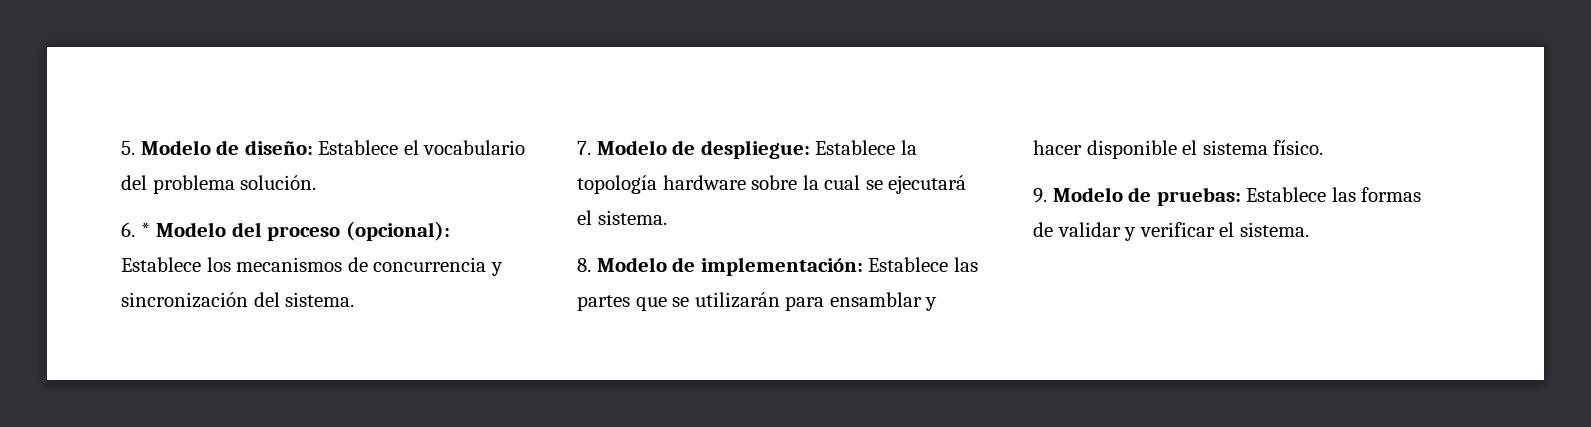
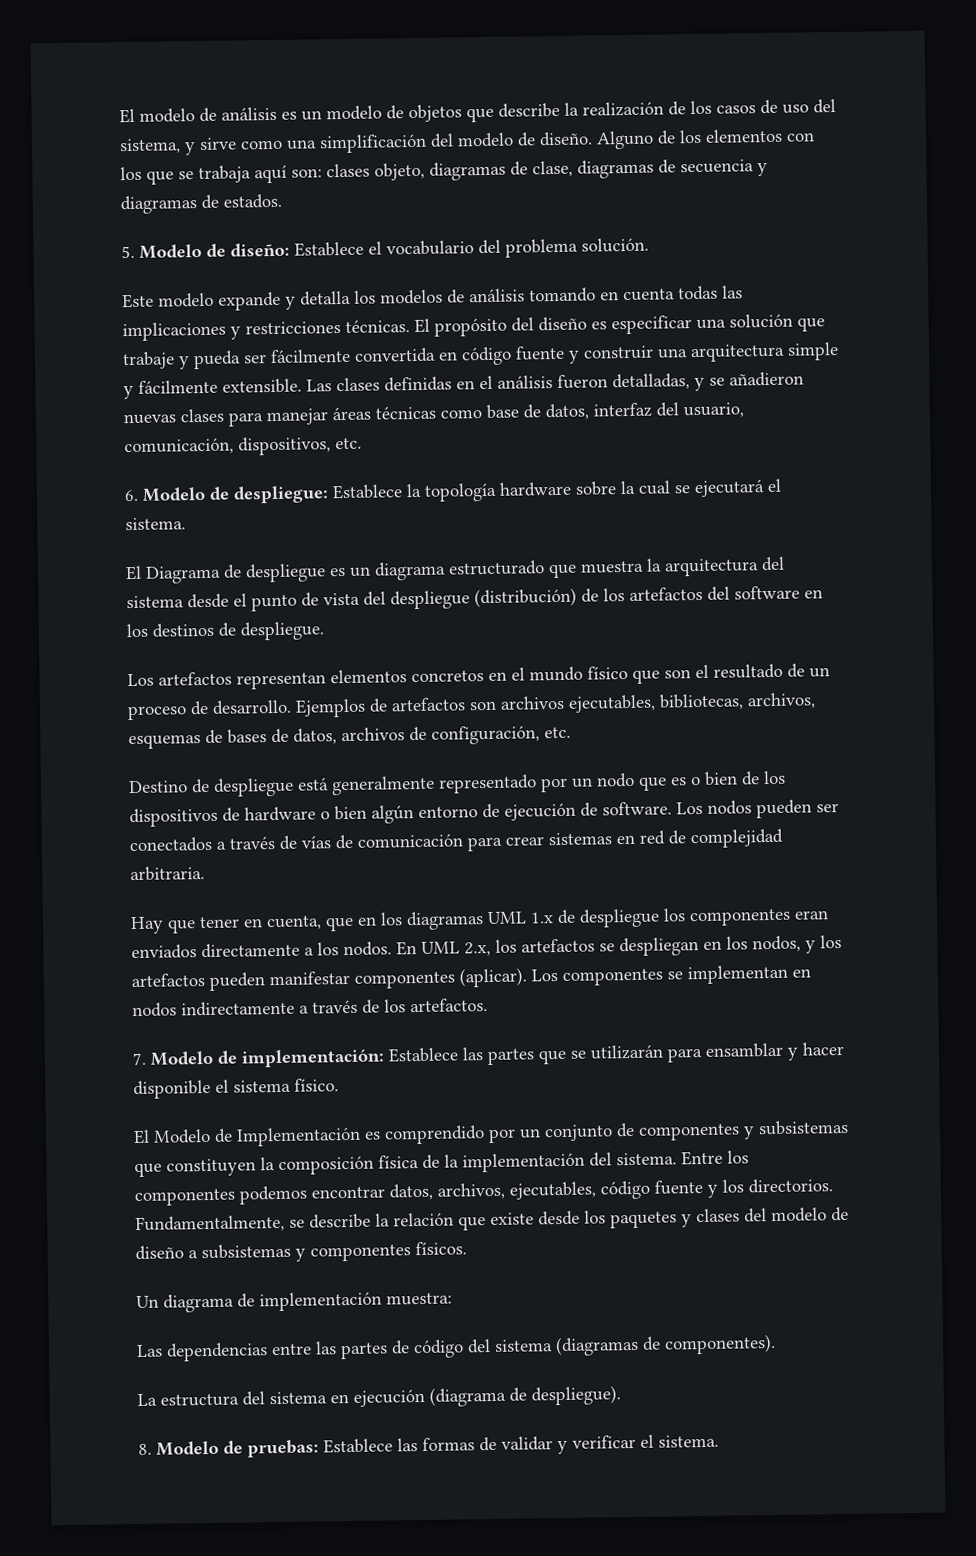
(121, 148) none -> [119,99,836,124] [119,128,815,156] [120,159,768,185] [120,193,282,215] El modelo de análisis es un modelo de objetos que describe la realización de los casos de uso del sistema, y sirve como una simplificación del modelo de diseño. Alguno de los elementos con los que se trabaja aquí son: clases objeto, diagramas de clase, diagramas de secuencia y diagramas de estados. //
[121,221,450,241] [121,257,503,276] [121,292,355,308] [577,141,591,155] 6. * Modelo del proceso (opcional): Establece los mecanismos de concurrencia y sincronización del sistema. // 7. -> [122,285,743,311] [122,313,825,342] [122,342,839,370] [123,371,804,400] [123,402,744,427] [124,436,362,456] [124,489,139,502] Este modelo expande y detalla los modelos de análisis tomando en cuenta todas las implicaciones y restricciones técnicas. El propósito del diseño es especificar una solución que trabaje y pueda ser fácilmente convertida en código fuente y construir una arquitectura simple y fácilmente extensible. Las clases definidas en el análisis fueron detalladas, y se añadieron nuevas clases para manejar áreas técnicas como base de datos, interfaz del usuario, comunicación, dispositivos, etc. // 6.
[577,258,591,272] 8. -> [125,556,785,584] [126,585,823,612] [126,621,325,641] [127,663,830,690] [127,692,816,721] [128,725,571,750] [129,770,786,797] [129,799,839,828] [129,828,784,853] [130,866,205,882] [130,908,829,935] [131,935,842,960] [131,964,811,991] [132,998,488,1018] [132,1052,147,1066] El Diagrama de despliegue es un diagrama estructurado que muestra la arquitectura del sistema desde el punto de vista del despliegue (distribución) de los artefactos del software en los destinos de despliegue. // Los artefactos representan elementos concretos en el mundo físico que son el resultado de un proceso de desarrollo. Ejemplos de artefactos son archivos ejecutables, bibliotecas, archivos, esquemas de bases de datos, archivos de configuración, etc. // Destino de despliegue está generalmente representado por un nodo que es o bien de los dispositivos de hardware o bien algún entorno de ejecución de software. Los nodos pueden ser conectados a través de vías de comunicación para crear sistemas en red de complejidad arbitraria. // Hay que tener en cuenta, que en los diagramas UML 1.x de despliegue los componentes eran enviados directamente a los nodos. En UML 2.x, los artefactos se despliegan en los nodos, y los artefactos pueden manifestar componentes (aplicar). Los componentes se implementan en nodos indirectamente a través de los artefactos. // 7.
[1033,188,1047,203] 9. -> [133,1119,849,1147] [134,1150,749,1178] [134,1178,833,1207] [135,1206,849,1234] [135,1241,467,1262] [136,1291,452,1313] [136,1333,776,1362] [137,1385,621,1407] [138,1443,152,1456] El Modelo de Implementación es comprendido por un conjunto de componentes y subsistemas que constituyen la composición física de la implementación del sistema. Entre los componentes podemos encontrar datos, archivos, ejecutables, código fuente y los directorios. Fundamentalmente, se describe la relación que existe desde los paquetes y clases del modelo de diseño a subsistemas y componentes físicos. // Un diagrama de implementación muestra: // Las dependencias entre las partes de código del sistema (diagramas de componentes). // La estructura del sistema en ejecución (diagrama de despliegue). // 8.

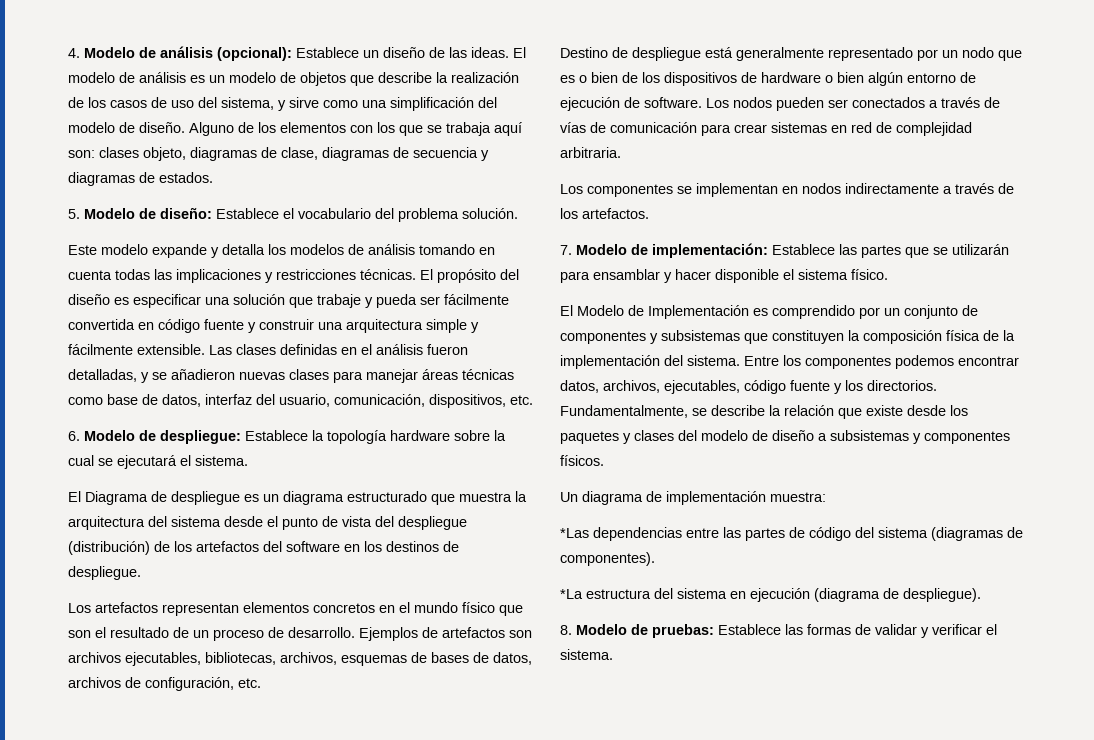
(119, 116) none -> [68,46,509,61] 4. Modelo de análisis (opcional): Establece un diseño de las ideas.
[130,908,829,935] [131,935,842,960] [131,967,527,991] Hay que tener en cuenta, que en los diagramas UML 1.x de despliegue los componentes eran enviados directamente a los nodos. En UML 2.x, los artefactos se despliegan en los nodos, y los artefactos pueden manifestar componentes (aplicar). -> (621, 152) none
[136,1344,163,1358] Las -> [560,528,589,538] *Las
[137,1393,157,1407] La -> [560,589,583,599] *La

